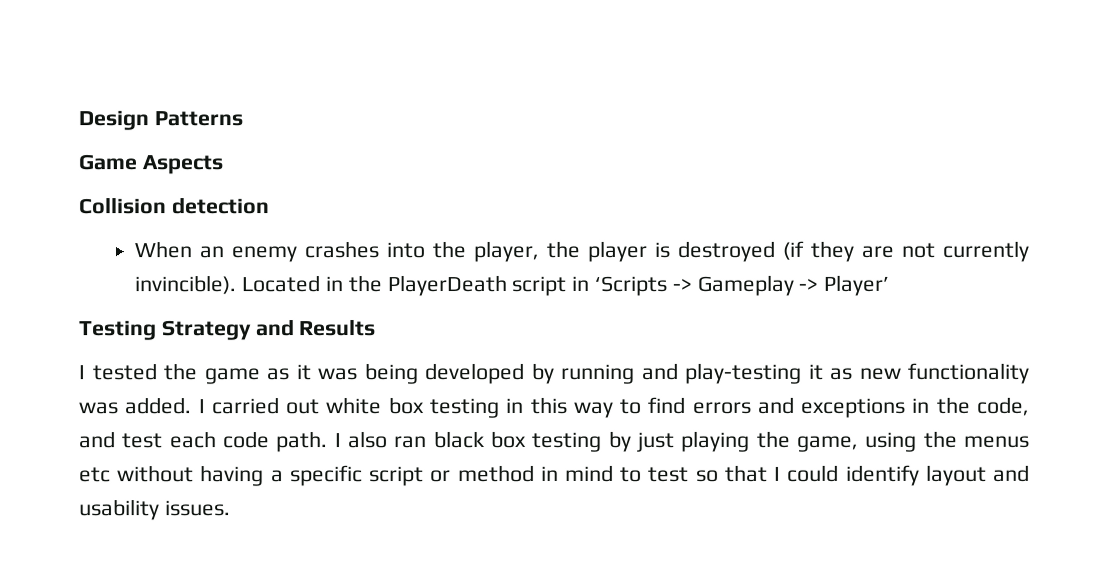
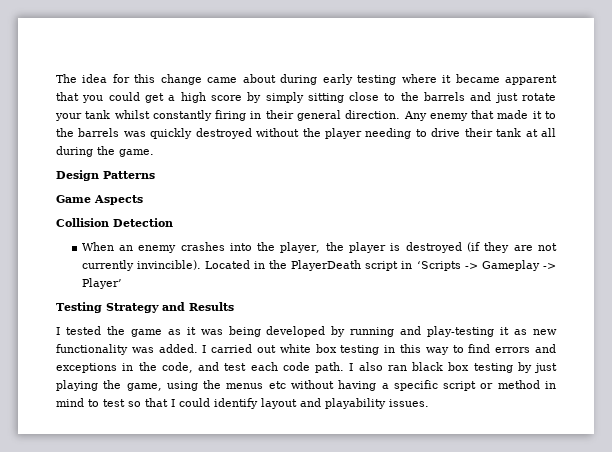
(78, 120) none -> [56,74,557,85] [56,92,556,103] [55,110,556,121] [56,128,557,139] [56,146,154,157] The idea for this change came about during early testing where it became apparent that you could get a high score by simply sitting close to the barrels and just rotate your tank whilst constantly firing in their general direction. Any enemy that made it to the barrels was quickly destroyed without the player needing to drive their tank at all during the game. //
[170,197,269,215] detection -> [113,218,173,227] Detection
[79,499,160,521] usability -> [325,398,386,409] playability

